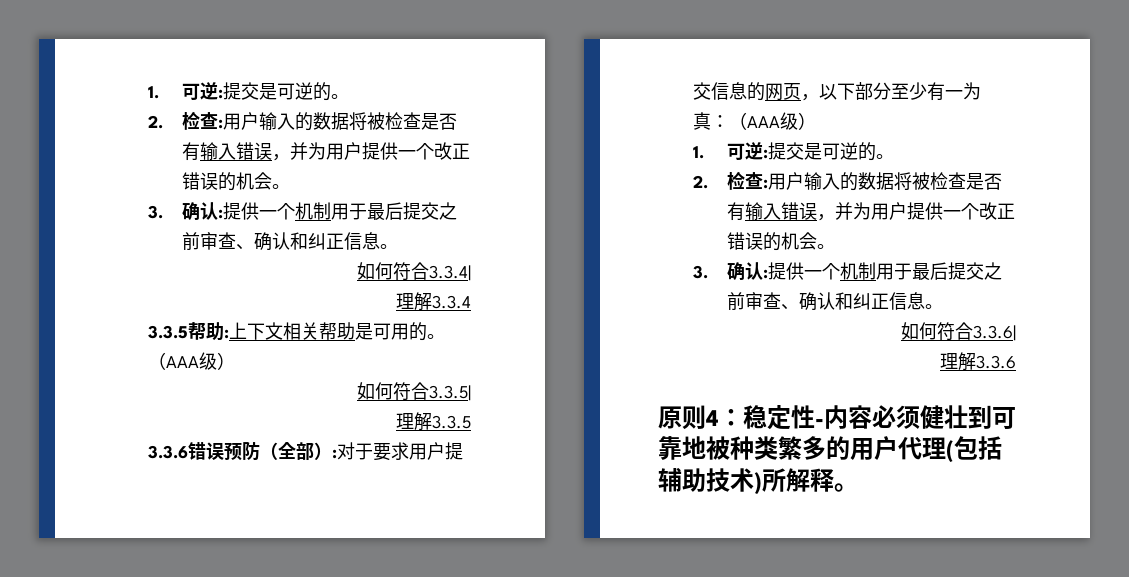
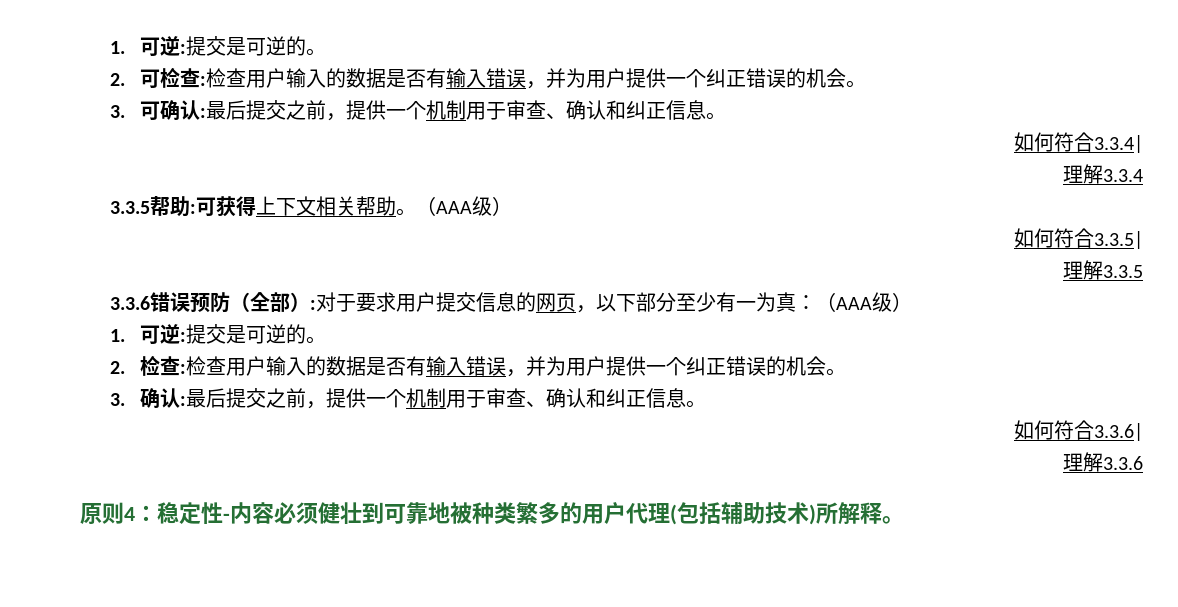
[147,82,350,101] [147,111,458,131] [182,142,471,161] [182,172,291,191] [147,202,458,221] [182,232,201,250] 1.可逆:提交是可逆的。 // 2.检查:用户输入的数据将被检查是否有输入错误，并为用户提供一个改正错误的机会。 // 3.确认:提供一个机制用于最后提交之前 -> [109,36,326,56] [109,67,866,89] [109,100,506,121] 1.可逆:提交是可逆的。 // 2.可检查:检查用户输入的数据是否有输入错误，并为用户提供一个纠正错误的机会。 // 3.可确认:最后提交之前，提供一个机制用于
(229, 334) none -> [195,196,256,217] 可获得
[354,322,427,341] 是可用的 -> (396, 206) none
[768,172,1003,191] [727,202,1016,221] [727,232,836,251] [692,262,1003,281] [727,292,746,310] 用户输入的数据将被检查是否有输入错误，并为用户提供一个改正错误的机会。 // 3.确认:提供一个机制用于最后提交之前 -> [185,356,846,377] [109,388,486,409] 检查用户输入的数据是否有输入错误，并为用户提供一个纠正错误的机会。 // 3.确认:最后提交之前，提供一个机制用于

